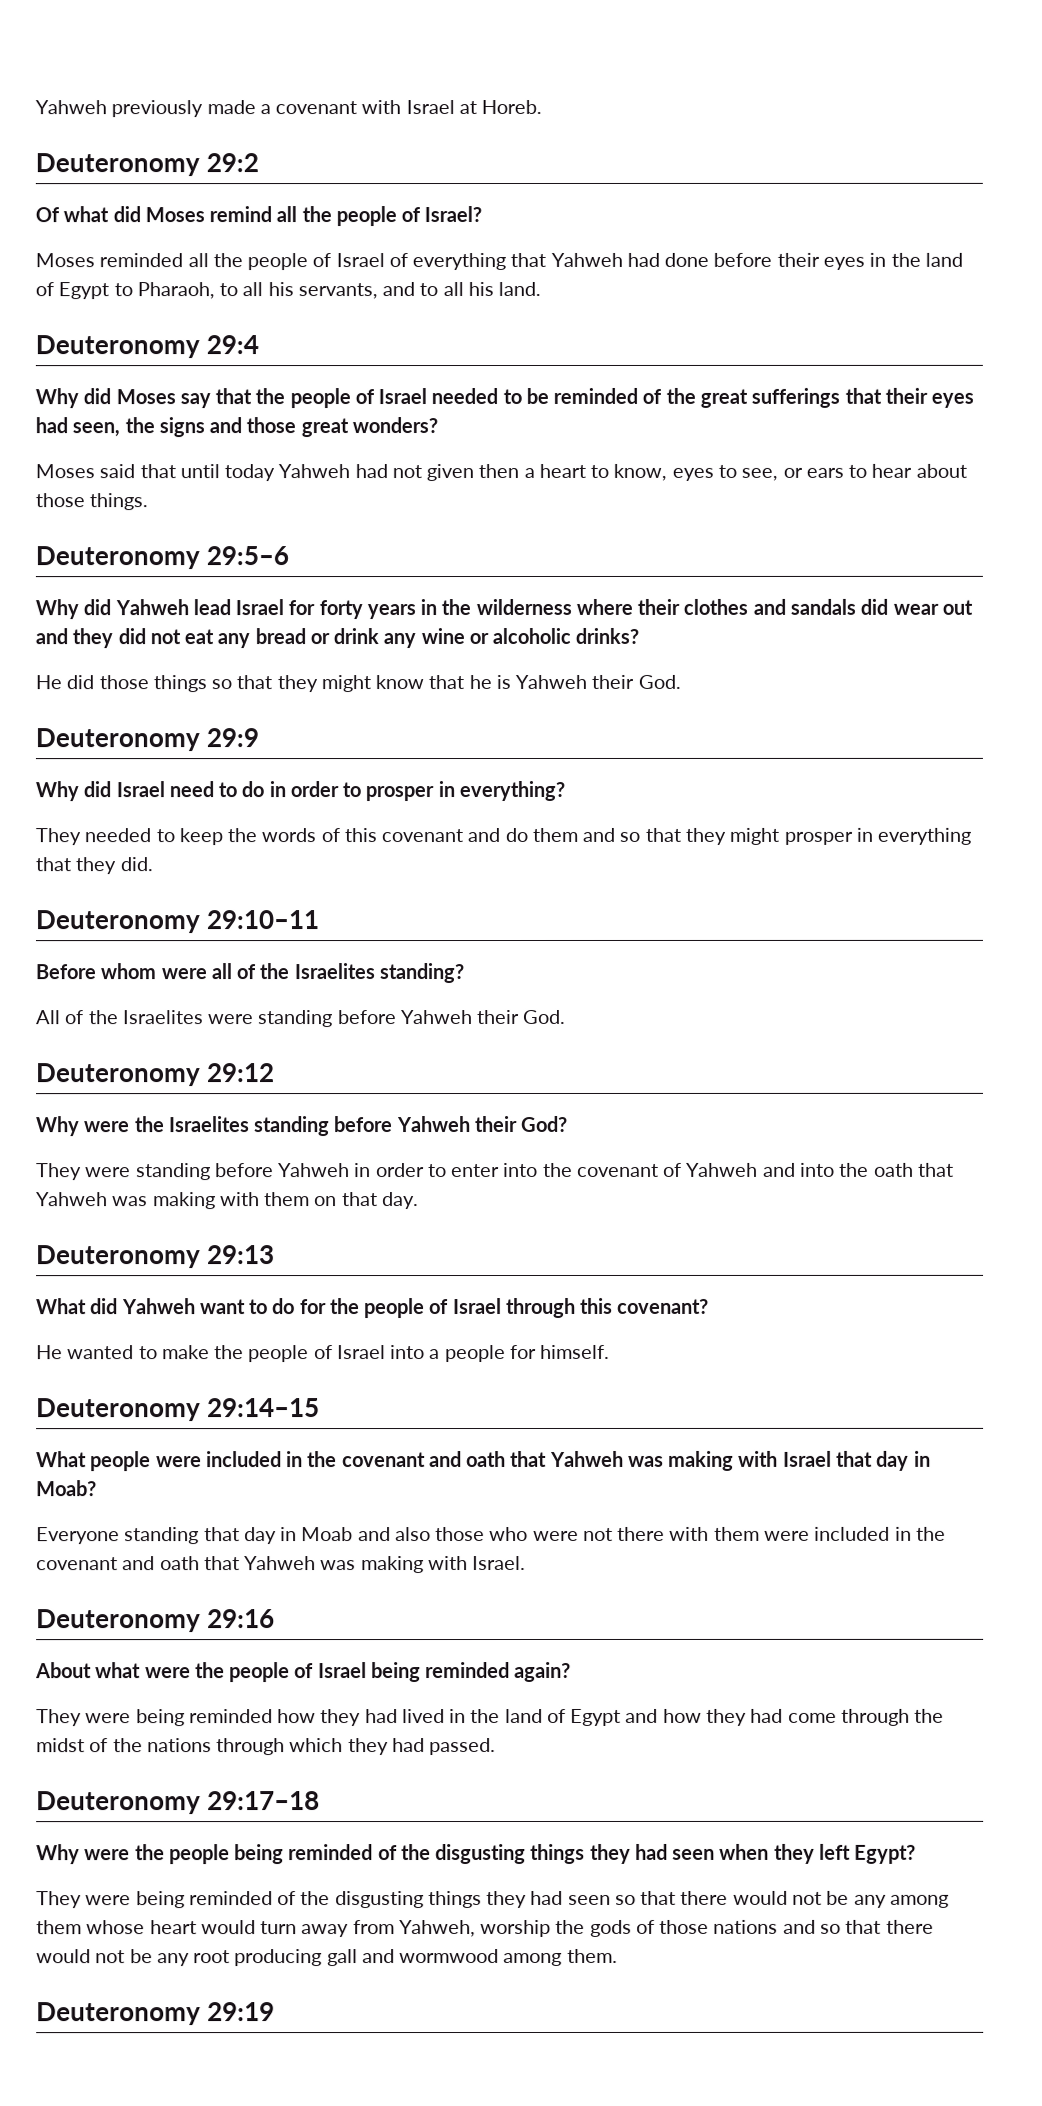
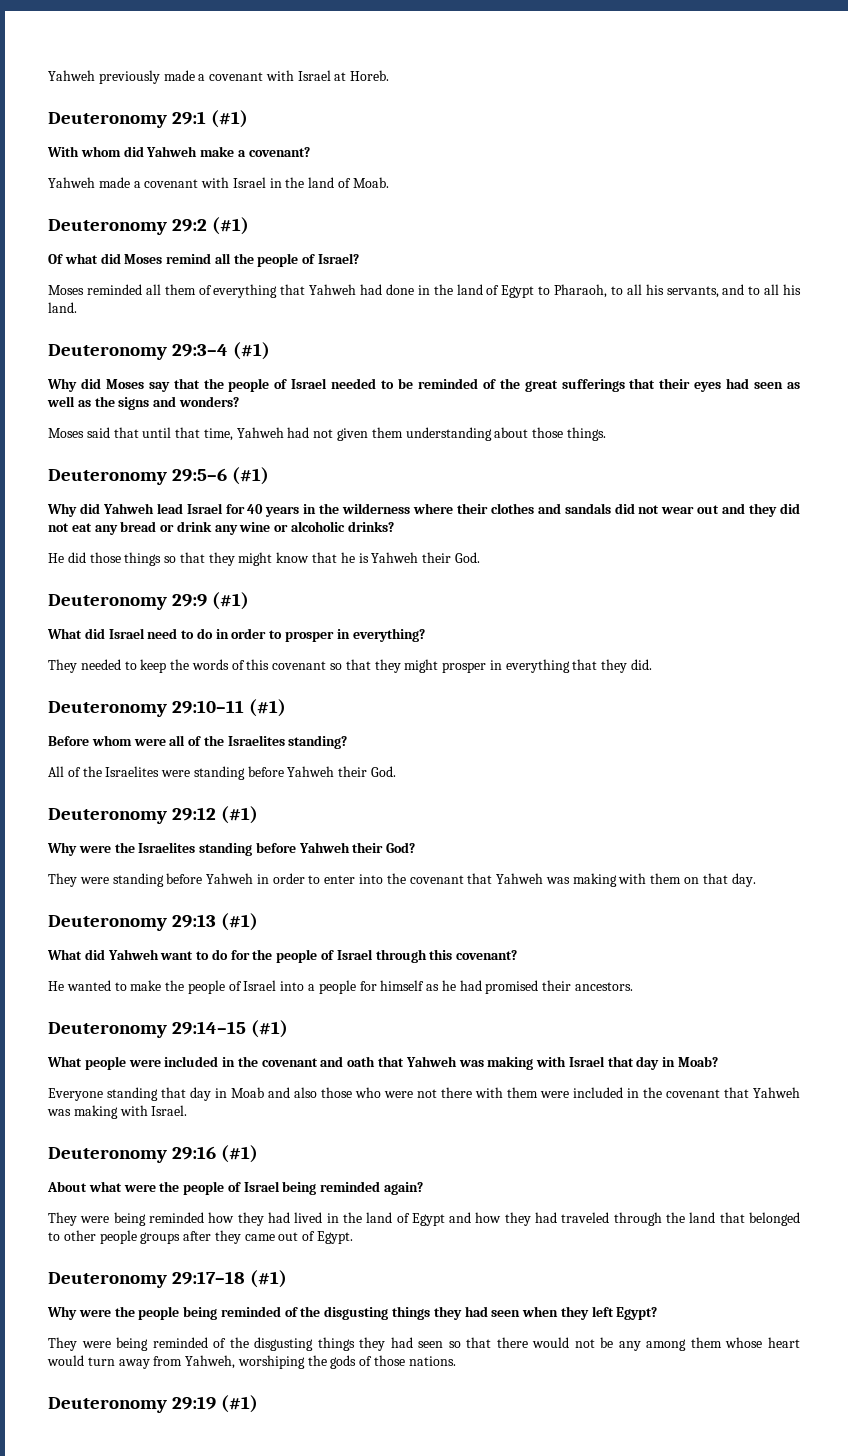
(543, 107) none -> [48,110,249,128] [47,146,310,157] [48,177,389,188] // Deuteronomy 29:1 (#1) // With whom did Yahweh make a covenant? // Yahweh made a covenant with Israel in the land of Moab.
(260, 163) none -> [212,217,250,235] (#1)
[212,253,385,271] the people of Israel -> [164,284,196,295] them
[713,252,865,270] before their eyes -> (414, 289) none
[206,335,260,355] 29:4 -> [172,342,271,360] 29:3–4 (#1)
[72,422,121,438] seen, -> [754,382,800,389] [47,396,91,407] seen as well as
[246,417,349,438] those great -> (177, 401) none
[224,464,276,482] today -> [175,427,233,441] that time,
[478,463,913,481] then a heart to know, eyes to see, or ears to hear -> [371,427,492,441] them understanding
(290, 556) none -> [232,467,270,485] (#1)
[318,600,363,620] forty -> [247,504,264,514] 40
(889, 606) none -> [638,505,660,514] not
[35,781,79,802] // Why -> [212,592,250,610] [47,628,82,639] (#1) // What
[467,827,616,843] and do them and -> (327, 665) none
(320, 920) none -> [249,699,287,717] (#1)
(276, 1073) none -> [221,806,259,824] (#1)
[663,1162,914,1177] of Yahweh and into the oath -> (464, 879) none
(276, 1255) none -> [221,913,259,931] (#1)
[540,1344,611,1359] himself. -> [380,980,634,994] himself as he had promised their ancestors.
(321, 1408) none -> [251,1020,289,1038] (#1)
[122,1556,200,1571] and oath -> (720, 1093) none
(276, 1619) none -> [221,1145,259,1163] (#1)
[787,1712,837,1723] come -> [561,1212,610,1223] traveled
[36,1738,497,1756] midst of the nations through which they had passed. -> [689,1212,801,1226] [48,1230,354,1244] land that belonged to other people groups after they came out of Egypt.
(321, 1801) none -> [250,1270,288,1288] (#1)
[480,1919,552,1938] worship -> [237,1355,305,1369] worshiping
[713,1919,934,1934] [36,1948,618,1967] nations and so that there would not be any root producing gall and wormwood among them. -> [408,1356,456,1366] nations.
(276, 2012) none -> [221,1395,259,1413] (#1)

